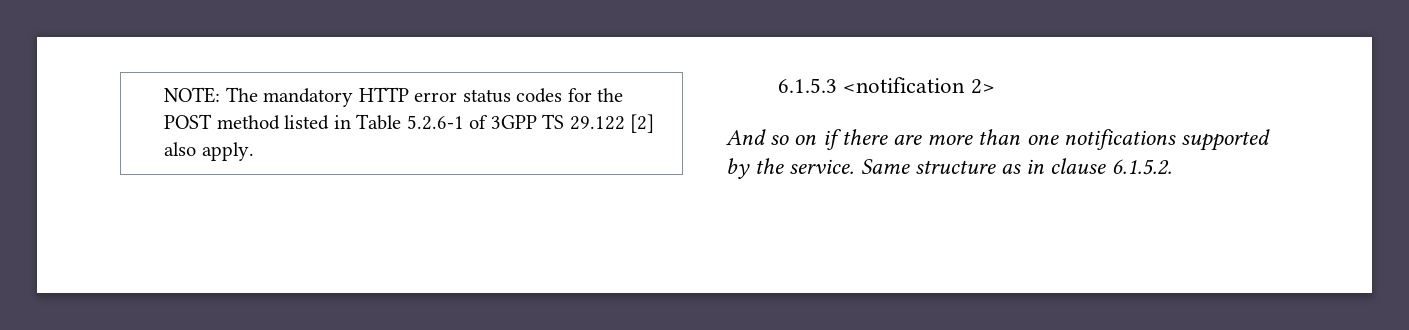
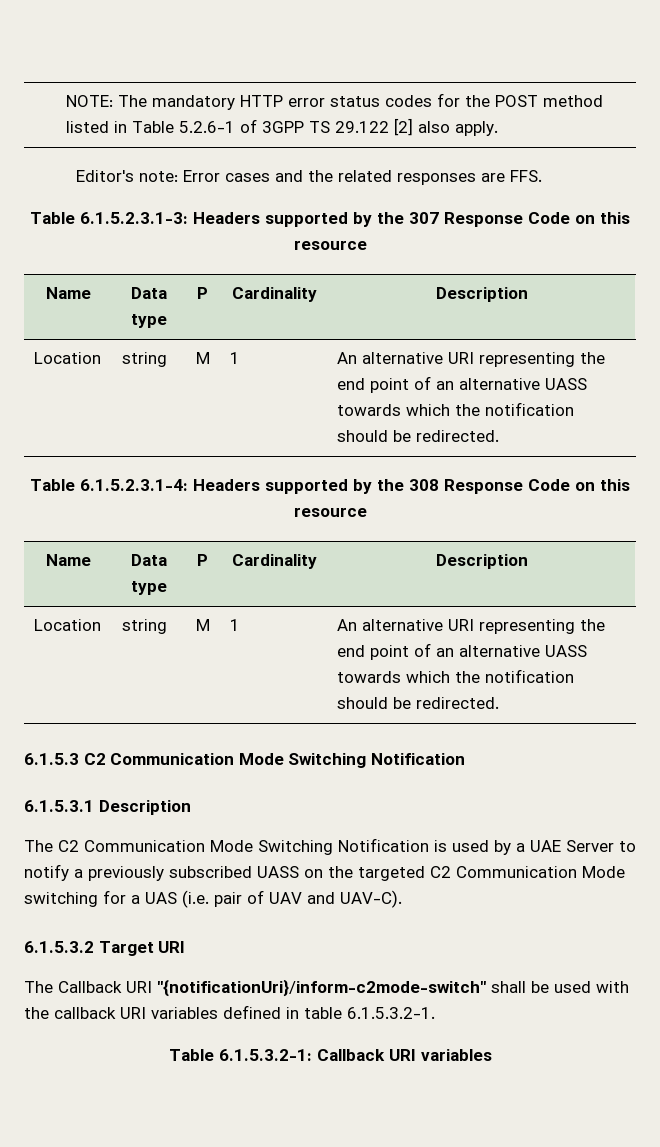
[778,77,995,94] [726,129,1271,151] [726,158,1172,179] 6.1.5.3 <notification 2> // And so on if there are more than one notifications supported by the service. Same structure as in clause 6.1.5.2. -> [76,170,543,185] [30,212,630,227] [293,240,367,250] [46,287,91,299] [130,287,167,299] [130,314,167,328] [197,287,208,299] [231,287,317,302] [435,287,528,302] [34,352,102,364] [122,352,168,367] [195,352,210,364] [230,352,241,364] [337,352,606,367] [337,376,588,393] [337,402,575,416] [337,430,500,442] [30,479,630,494] [293,507,367,517] [46,554,91,566] [130,554,167,566] [130,581,167,595] [197,554,208,566] [231,554,317,569] [435,554,528,569] [34,619,102,631] [122,619,168,634] [195,619,210,631] [230,619,241,631] [337,619,606,634] [337,643,588,660] [337,669,575,683] [337,697,500,709] [24,753,465,768] [24,800,191,815] [24,838,636,855] [24,864,625,881] [24,890,402,908] [24,941,186,956] [24,979,629,997] [24,1005,435,1019] [168,1049,492,1061] Editor's note: Error cases and the related responses are FFS. // Table 6.1.5.2.3.1-3: Headers supported by the 307 Response Code on this resource // Name | Data type | P | Cardinality | Description // Location | string | M | 1 | An alternative URI representing the end point of an alternative UASS towards which the notification should be redirected. // Table 6.1.5.2.3.1-4: Headers supported by the 308 Response Code on this resource // Name | Data type | P | Cardinality | Description // Location | string | M | 1 | An alternative URI representing the end point of an alternative UASS towards which the notification should be redirected. // 6.1.5.3 C2 Communication Mode Switching Notification // 6.1.5.3.1 Description // The C2 Communication Mode Switching Notification is used by a UAE Server to notify a previously subscribed UASS on the targeted C2 Communication Mode switching for a UAS (i.e. pair of UAV and UAV-C). // 6.1.5.3.2 Target URI // The Callback URI "{notificationUri}/inform-c2mode-switch" shall be used with the callback URI variables defined in table 6.1.5.3.2-1. // Table 6.1.5.3.2-1: Callback URI variables

